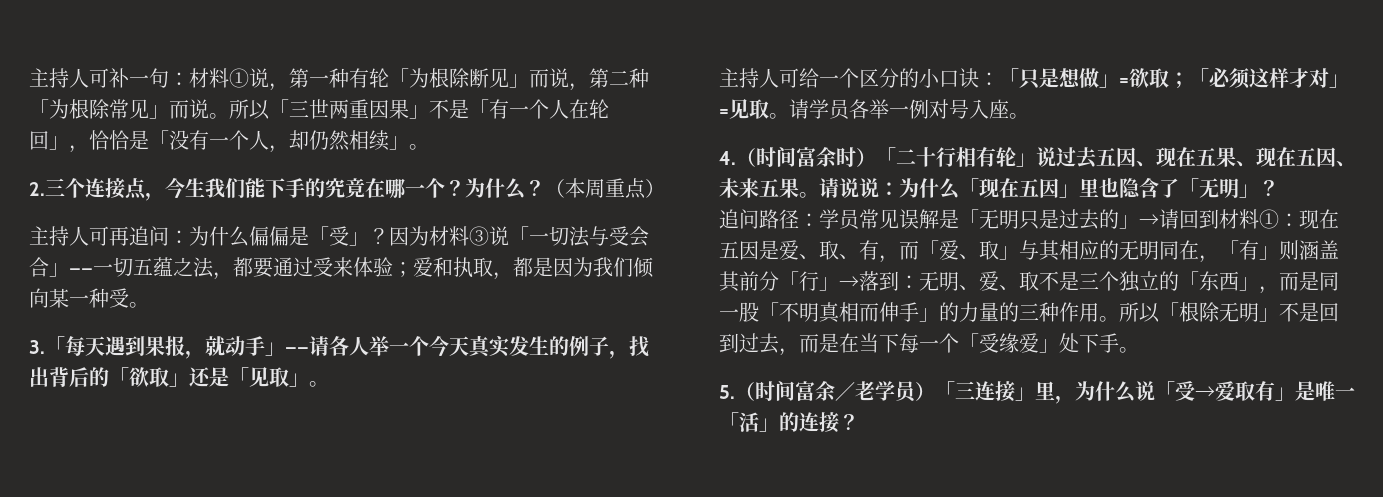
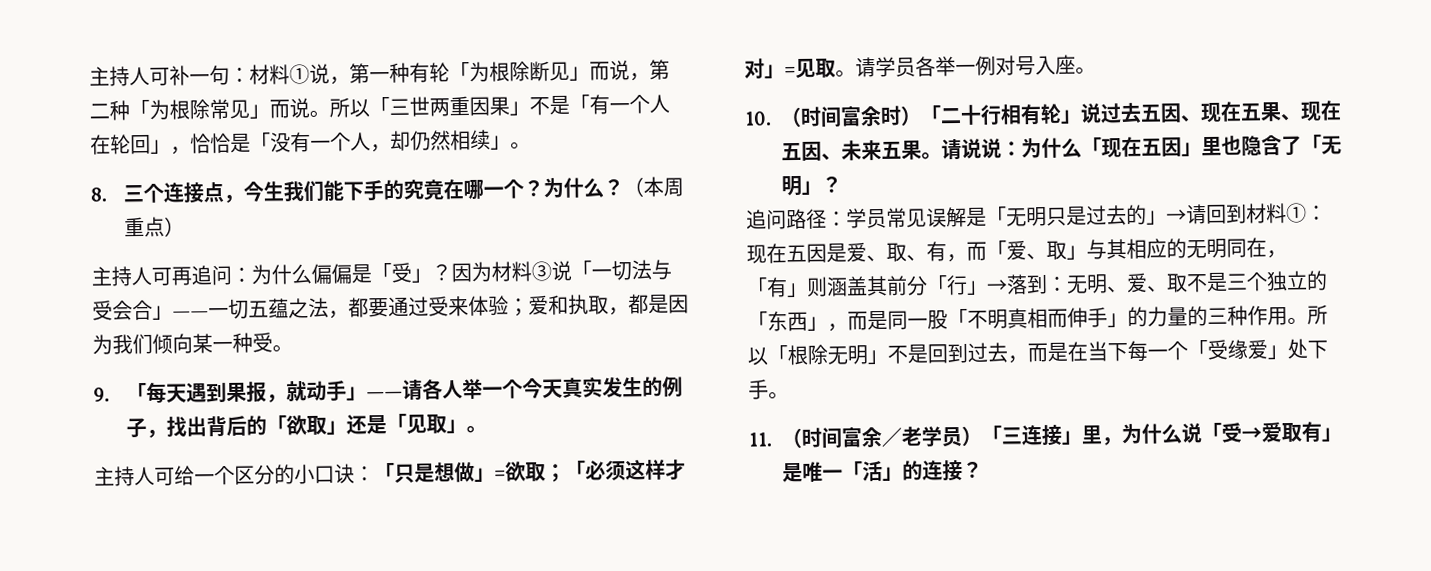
[29,182,45,196] 2. -> [90,187,107,202] 8.
[29,340,45,354] 3. -> [93,387,110,402] 9.
[719,151,736,165] 4. -> [744,111,772,126] 10.
[719,385,735,399] 5. -> [748,432,772,447] 11.

